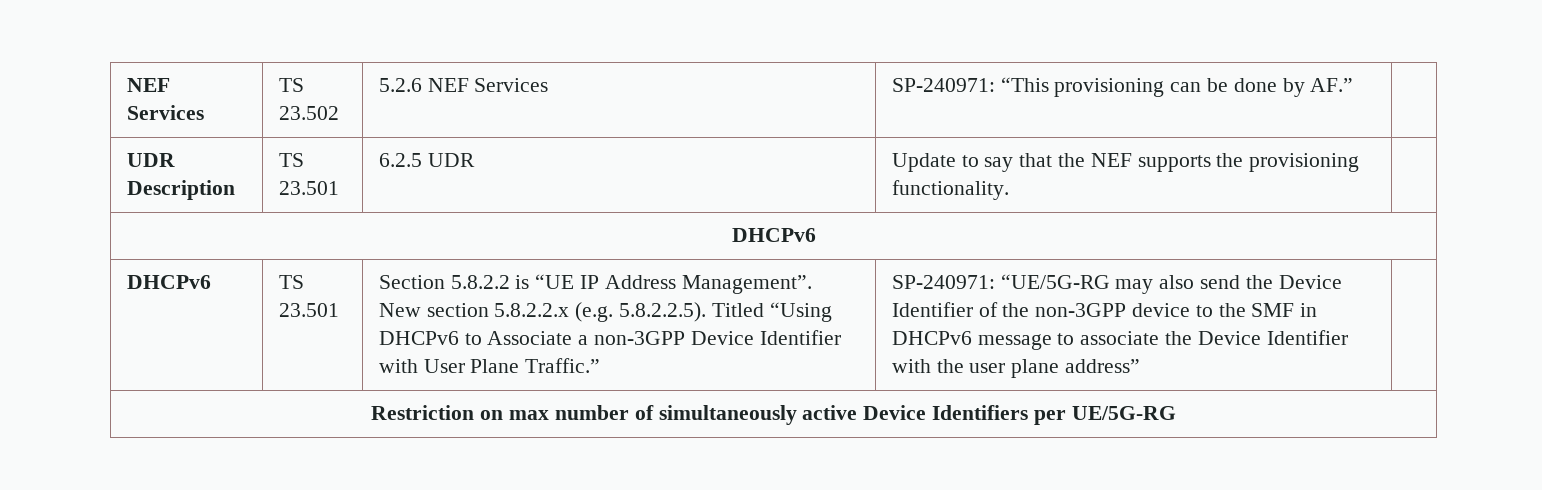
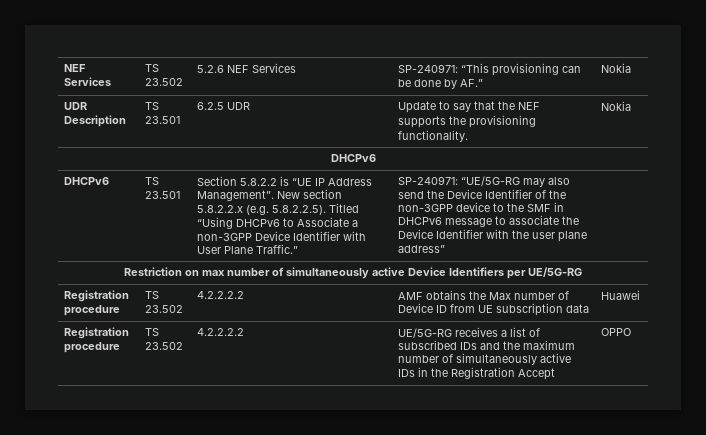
(1354, 85) none -> [600,63,631,73] Nokia
(1009, 190) none -> [600,101,631,111] Nokia
(1176, 413) none -> [63,290,129,302] [63,305,120,316] [144,291,159,299] [144,305,183,313] [196,291,244,299] [397,290,569,300] [397,303,589,316] [600,290,640,300] [63,327,129,339] [63,342,120,353] [144,328,159,336] [144,342,183,350] [196,328,244,336] [397,327,540,338] [397,340,575,350] [397,353,571,365] [397,367,555,380] [600,328,631,336] // Registration procedure | TS 23.502 | 4.2.2.2.2 | AMF obtains the Max number of Device ID from UE subscription data | Huawei // Registration procedure | TS 23.502 | 4.2.2.2.2 | UE/5G-RG receives a list of subscribed IDs and the maximum number of simultaneously active IDs in the Registration Accept | OPPO

